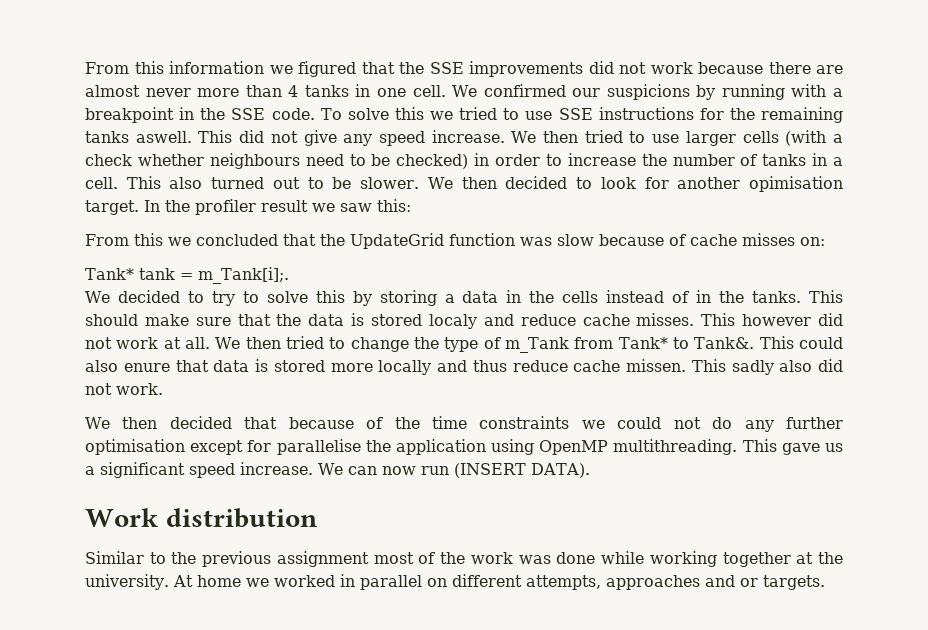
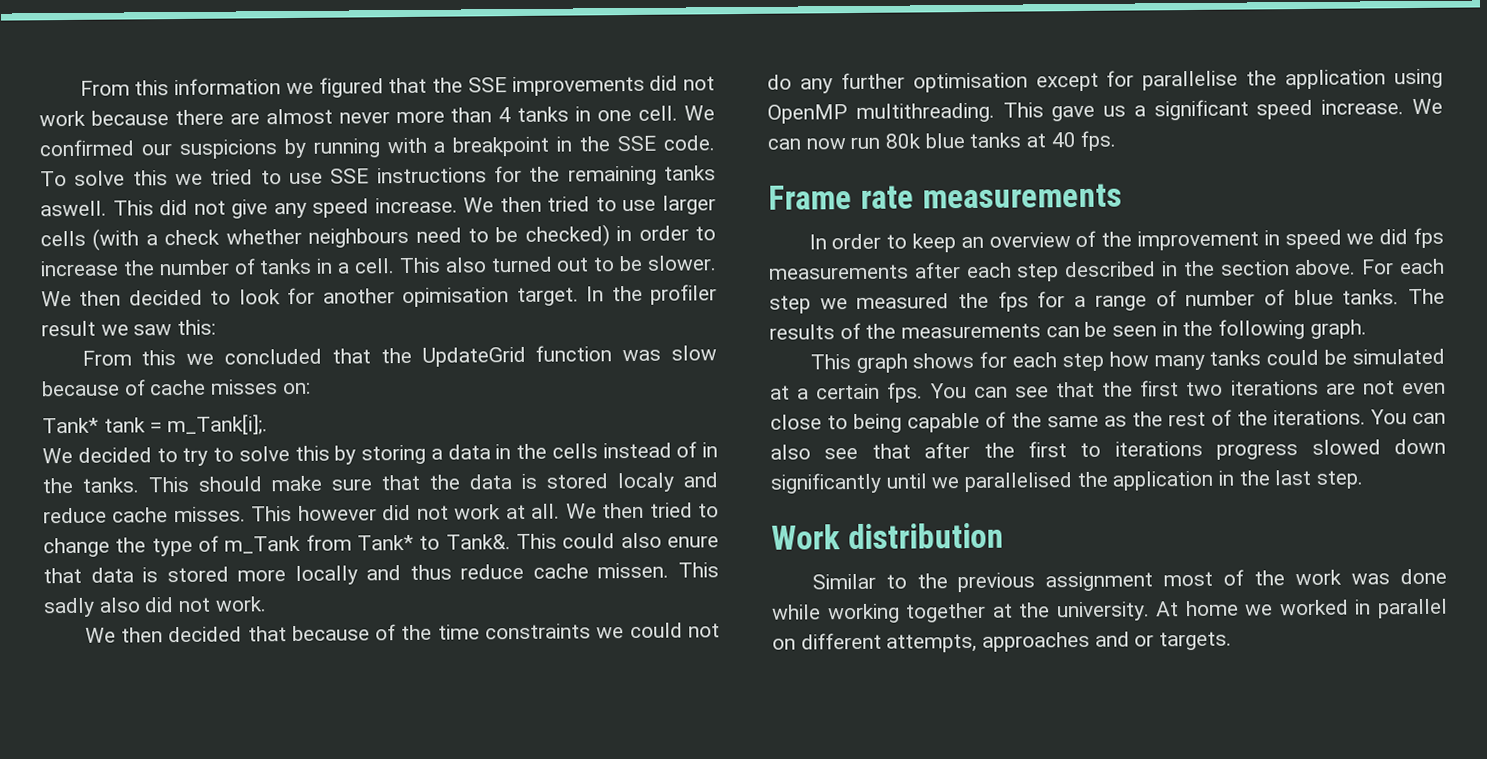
[453,463,590,478] (INSERT DATA). -> [885,130,1117,151] [768,183,1122,210] [808,227,1444,253] [768,258,1445,282] [769,288,1445,314] [769,318,1367,340] [809,348,1445,373] [770,379,1446,403] [770,409,1446,434] [770,438,1446,460] [770,469,1364,494] 80k blue tanks at 40 fps. // Frame rate measurements // In order to keep an overview of the improvement in speed we did fps measurements after each step described in the section above. For each step we measured the fps for a range of number of blue tanks. The results of the measurements can be seen in the following graph. // This graph shows for each step how many tanks could be simulated at a certain fps. You can see that the first two iterations are not even close to being capable of the same as the rest of the iterations. You can also see that after the first to iterations progress slowed down significantly until we parallelised the application in the last step.

